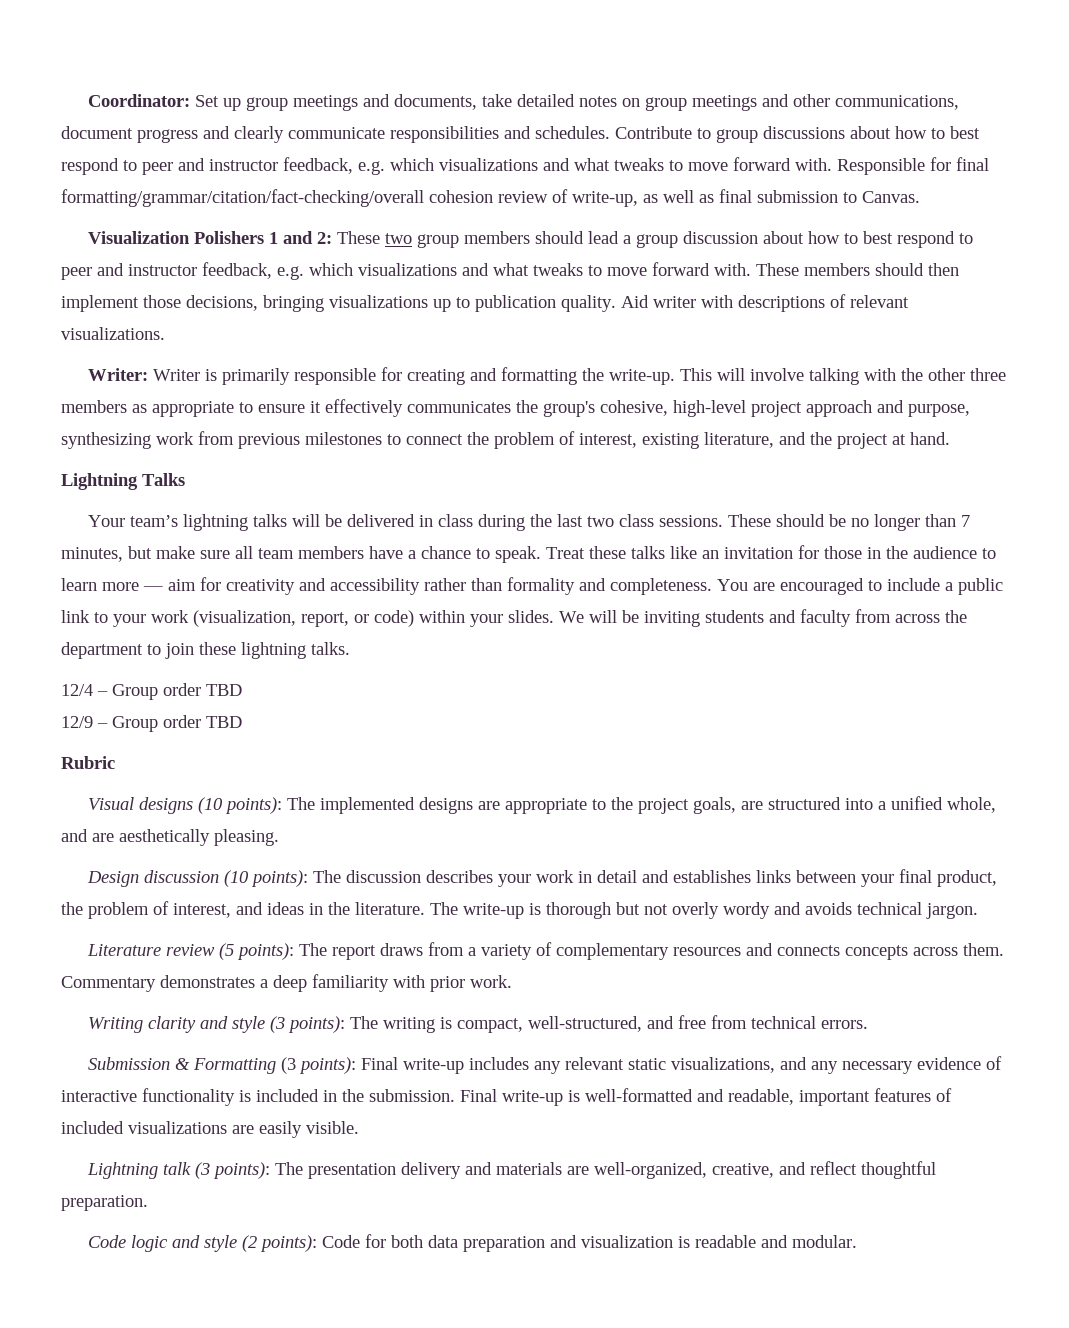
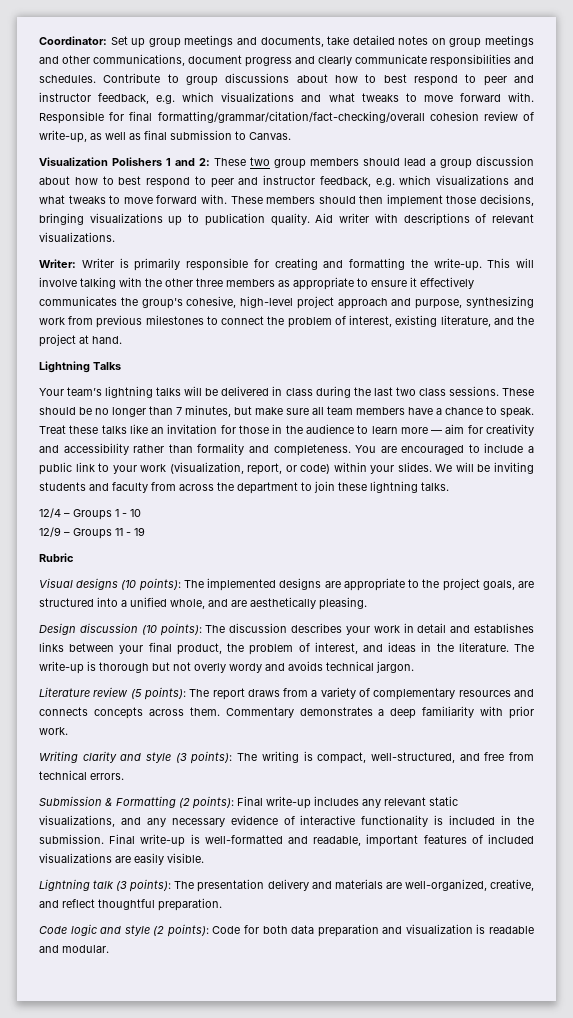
[112,683,242,700] [61,715,242,732] Group order TBD // 12/9 – Group order TBD -> [73,509,141,520] [39,527,145,539] Groups 1 - 10 // 12/9 – Groups 11 - 19
[280,1057,296,1074] (3 -> [179,798,190,808] (2

